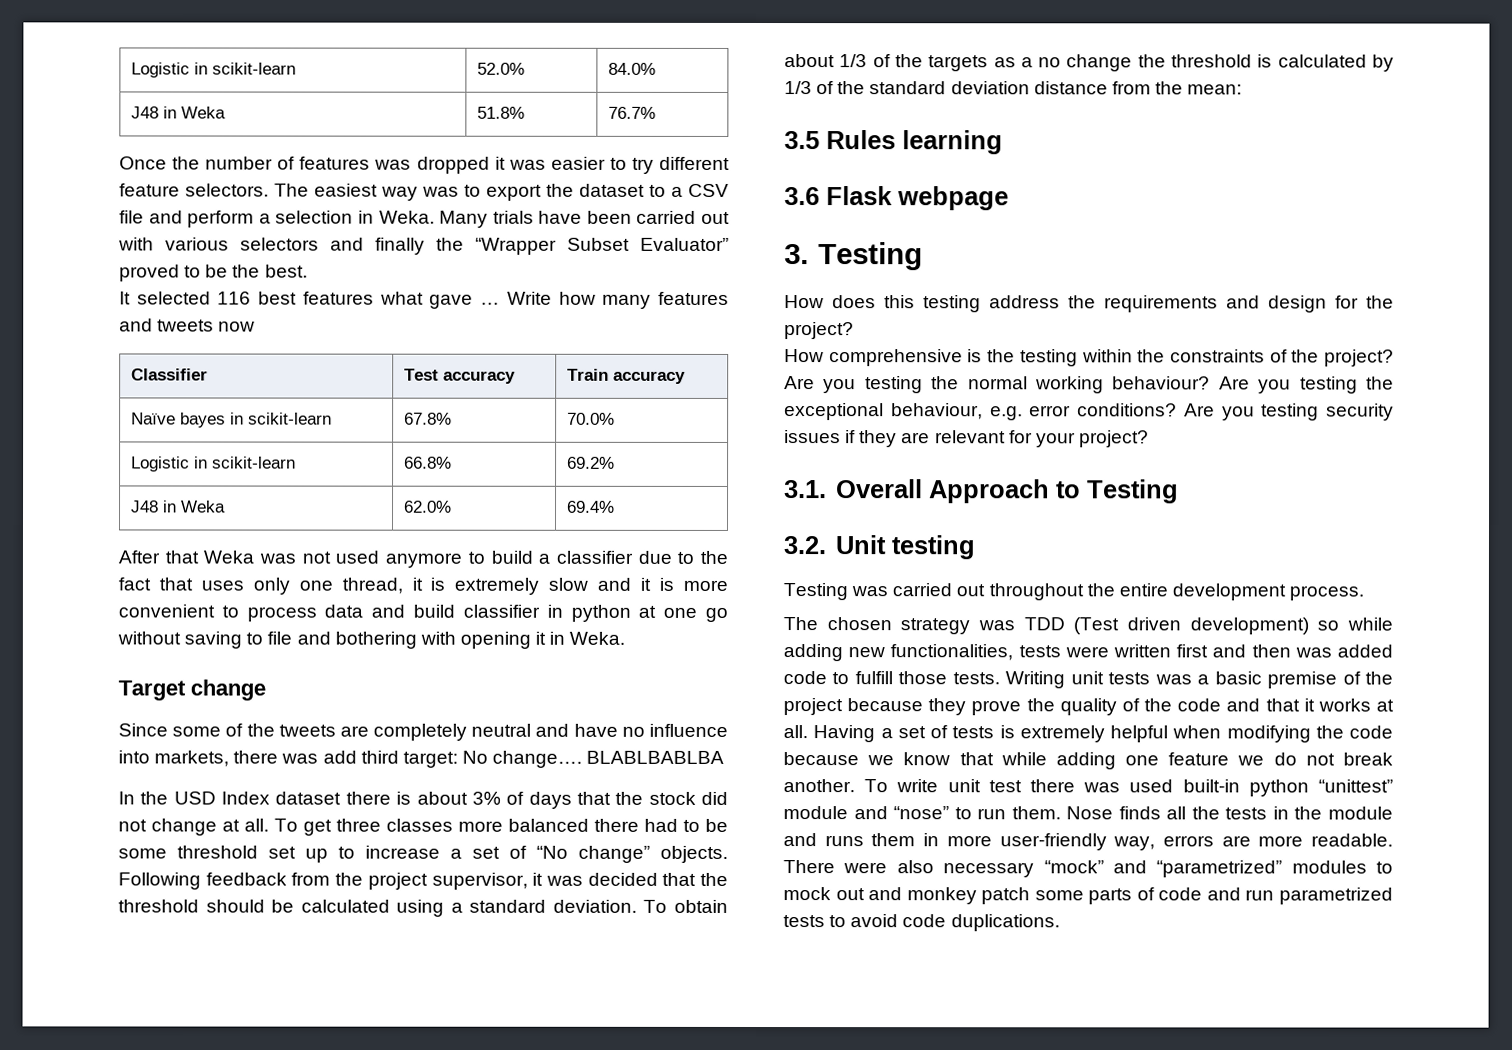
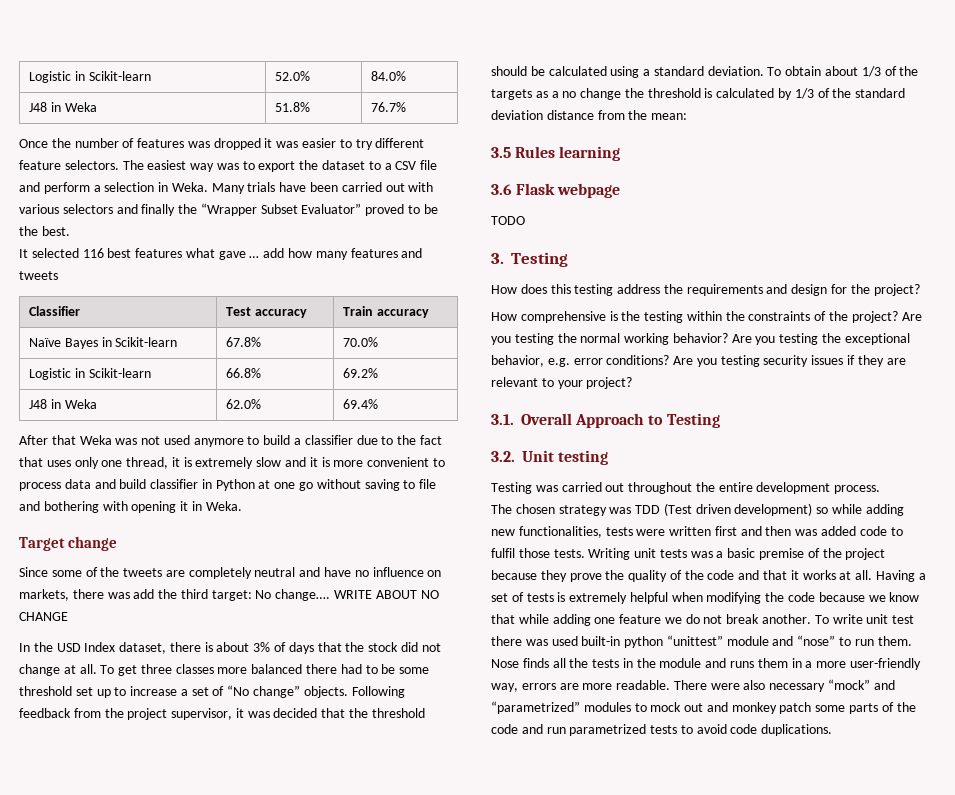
[130,62,296,78] Logistic in scikit-learn -> [29,71,151,83] Logistic in Scikit-learn
[506,291,552,305] Write -> [263,248,285,258] add
[218,321,256,332] now -> (58, 275) none
[179,412,332,428] bayes in scikit-learn -> [64,337,178,349] Bayes in Scikit-learn
[211,456,296,469] scikit-learn -> [88,368,151,378] Scikit-learn
[570,604,631,622] python -> [215,479,255,491] Python
[118,750,150,764] into -> [427,570,442,577] on
(357, 757) none -> [158,589,178,599] the
[586,750,725,764] BLABLBABLBA -> [334,590,439,599] [19,612,68,621] WRITE ABOUT NO CHANGE
[275,791,342,805] dataset -> [119,642,167,654] dataset,
(1009, 198) none -> [491,216,525,225] // TODO
[1112,376,1211,390] behaviour? -> [672,333,728,343] behavior?
[890,403,983,420] behaviour, -> [491,355,544,367] behavior,
[1008,430,1033,444] for -> [541,378,554,387] to
[854,671,893,685] fulfill -> [491,548,515,558] fulfil
(940, 840) none -> [805,661,813,668] a
(1155, 894) none -> [896,702,916,712] the

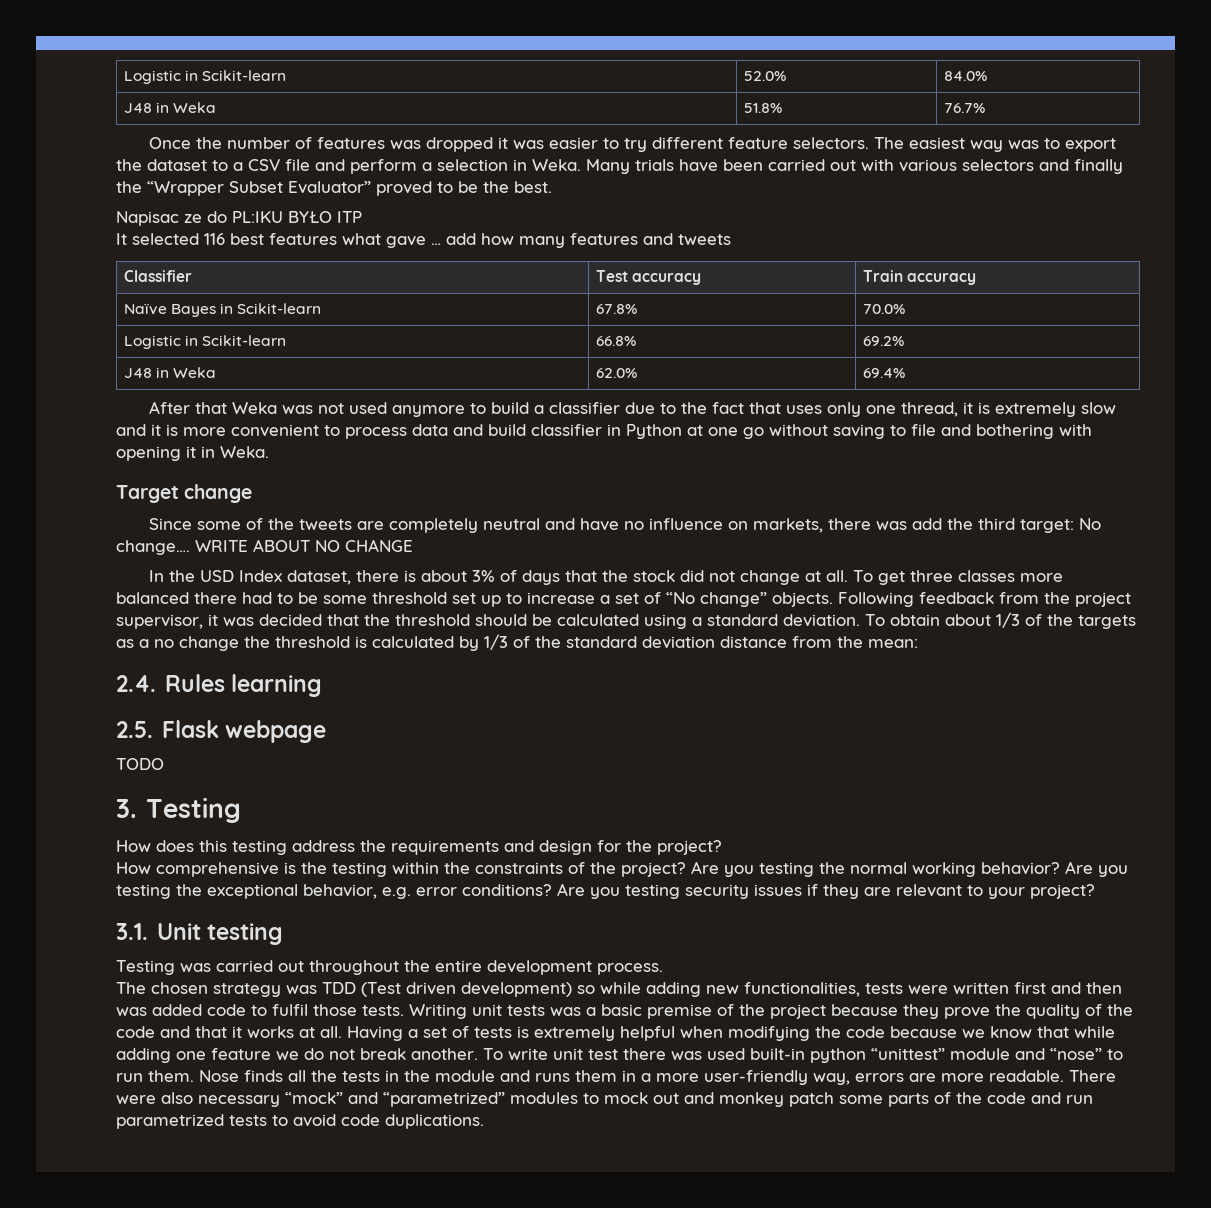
(70, 231) none -> [116,211,362,226] // Napisac ze do PL:IKU BYŁO ITP
[491,147,511,158] 3.5 -> [116,675,156,692] 2.4.
[491,184,512,195] 3.6 -> [116,721,153,738] 2.5.
[521,413,720,428] [491,451,515,462] Overall Approach to Testing // 3.2. -> (148, 931) none

